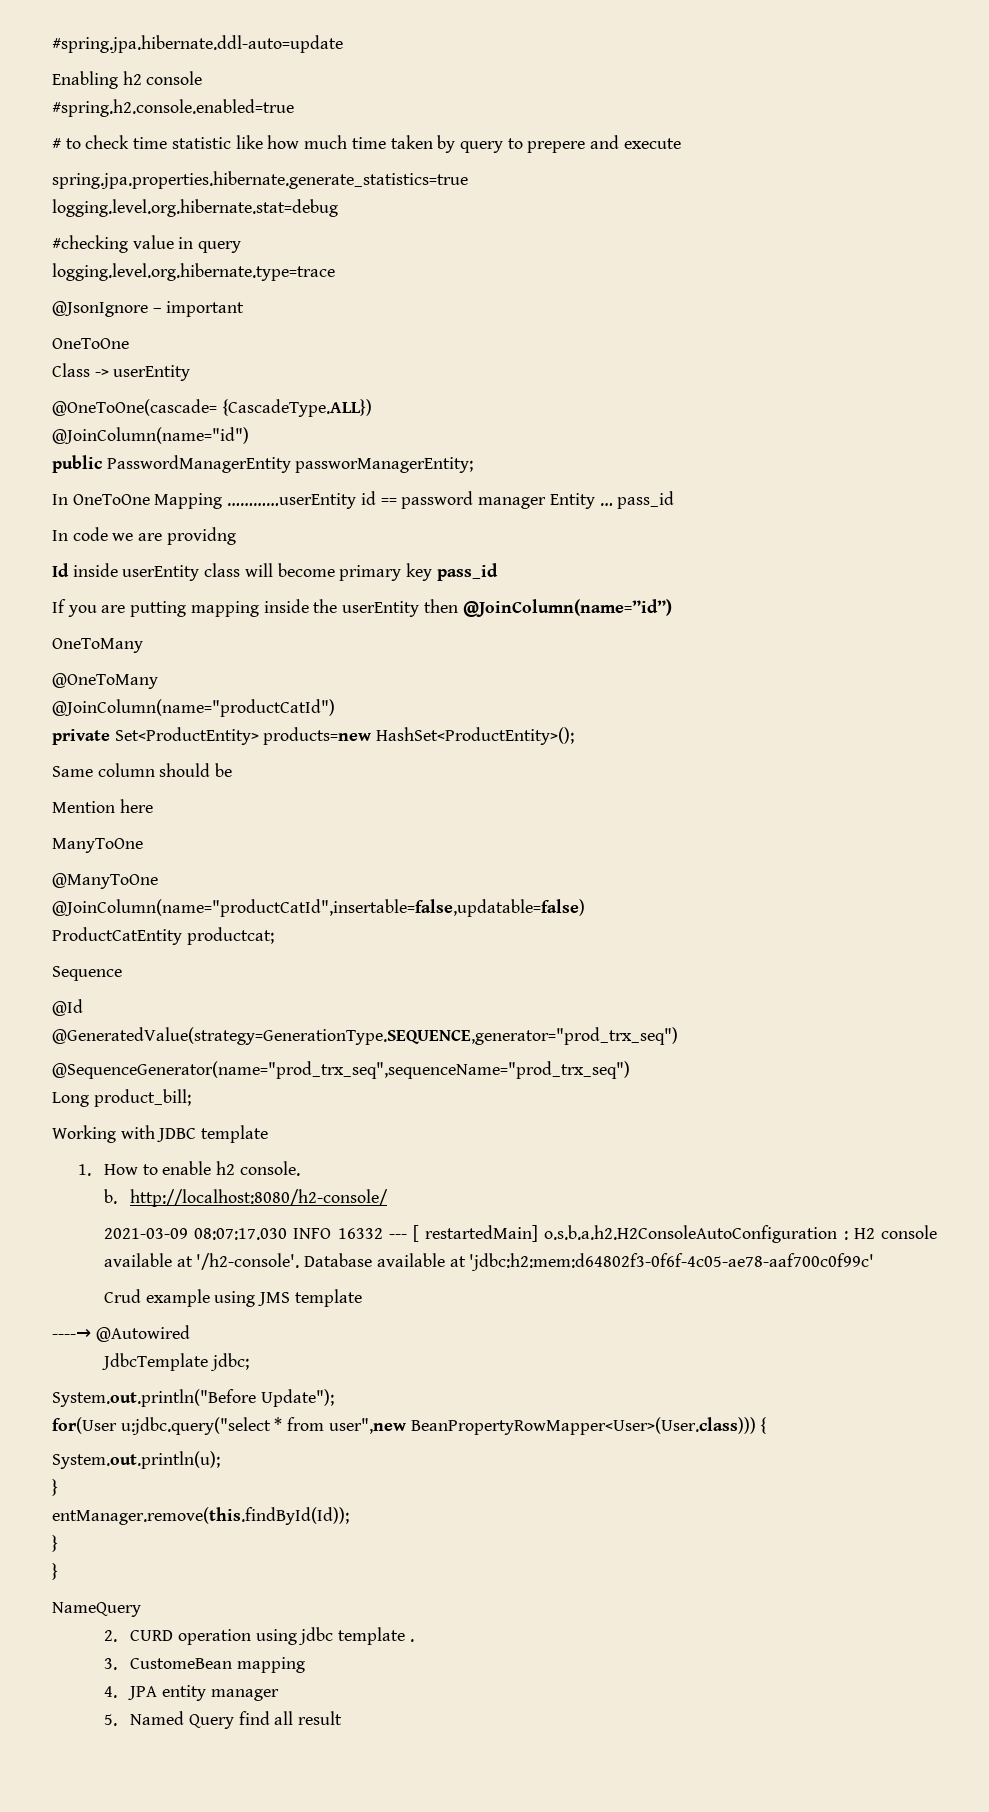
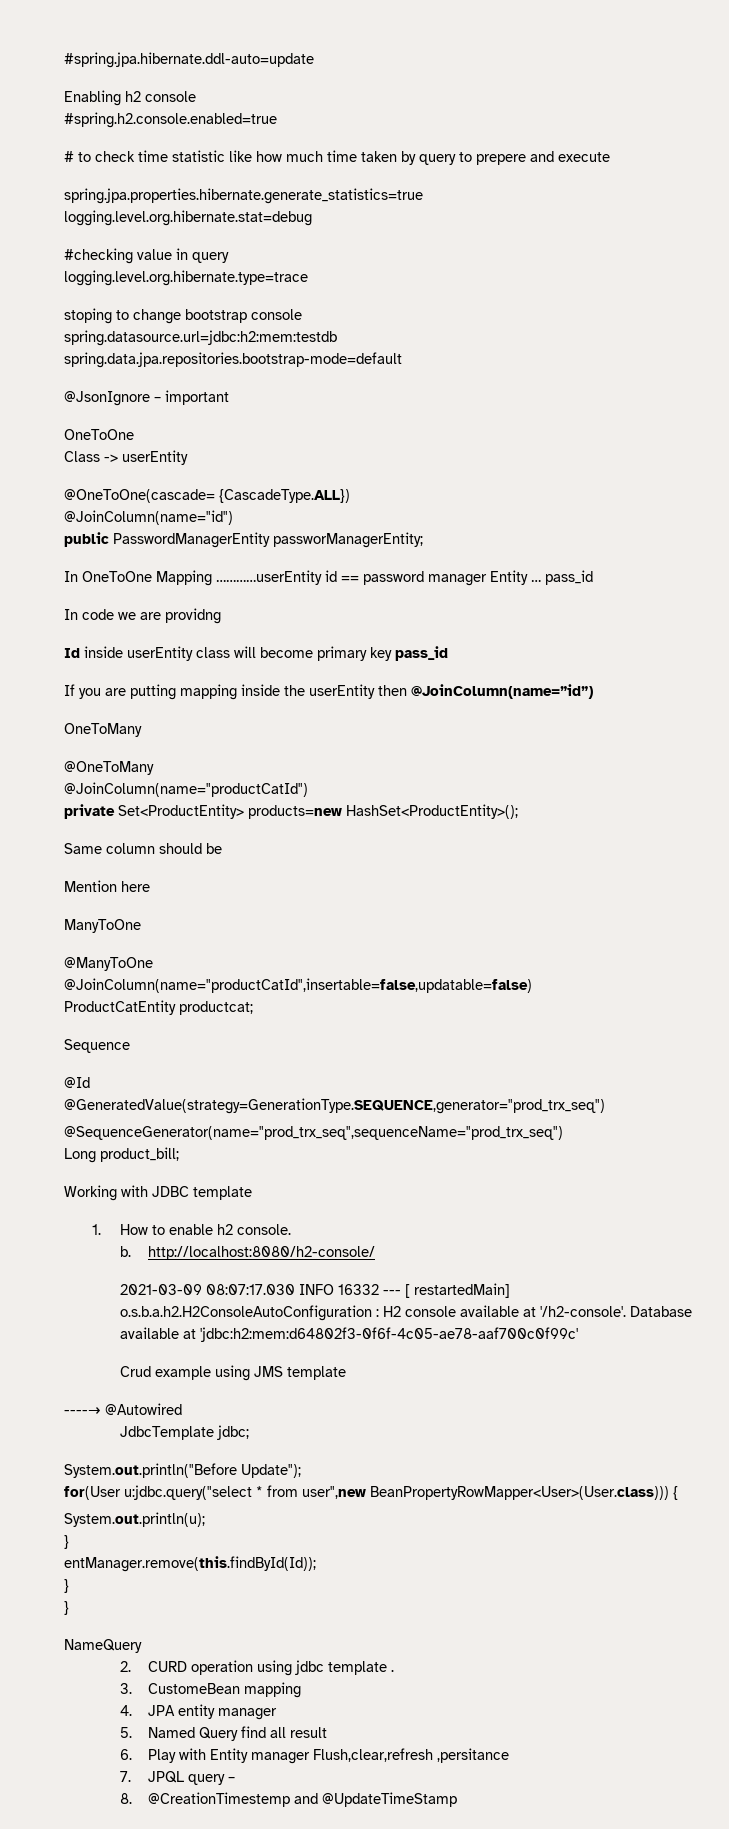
(335, 272) none -> [64,308,302,324] [64,330,337,346] [64,352,402,368] // stoping to change bootstrap console // spring.datasource.url=jdbc:h2:mem:testdb // spring.data.jpa.repositories.bootstrap-mode=default
(342, 1718) none -> [119,1748,509,1764] [119,1771,235,1785] [119,1792,457,1807] // 6. Play with Entity manager Flush,clear,refresh ,persitance // 7. JPQL query – // 8. @CreationTimestemp and @UpdateTimeStamp

